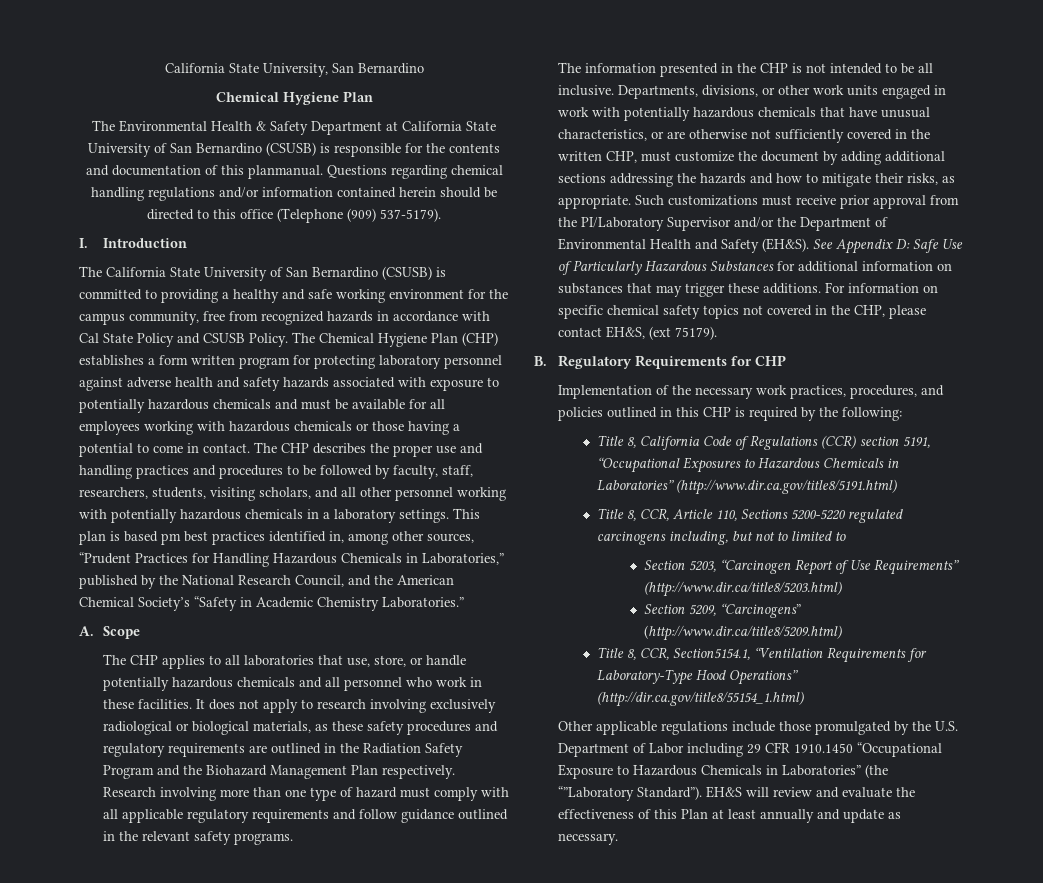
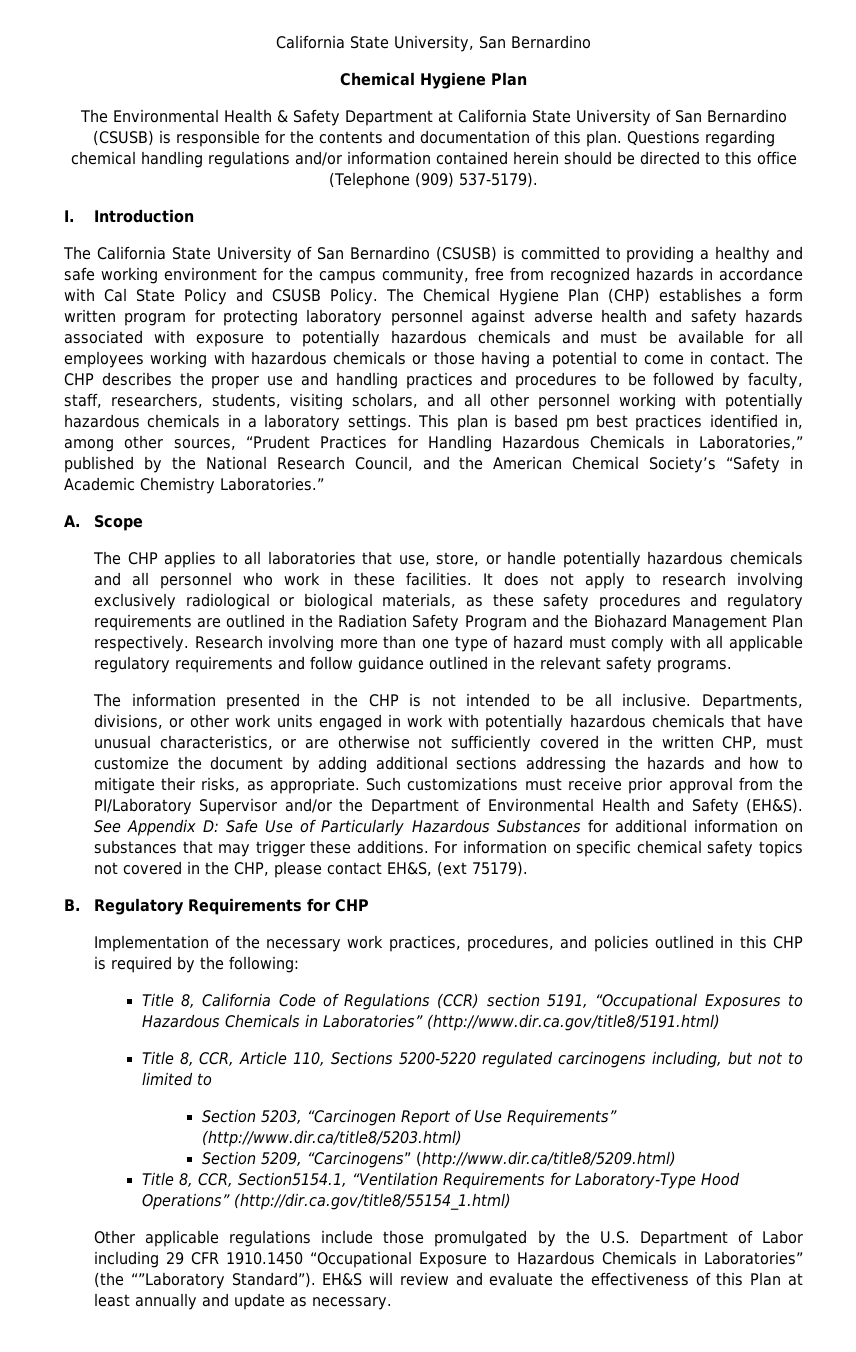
[247,165,323,179] planmanual. -> [585,130,622,147] plan.

